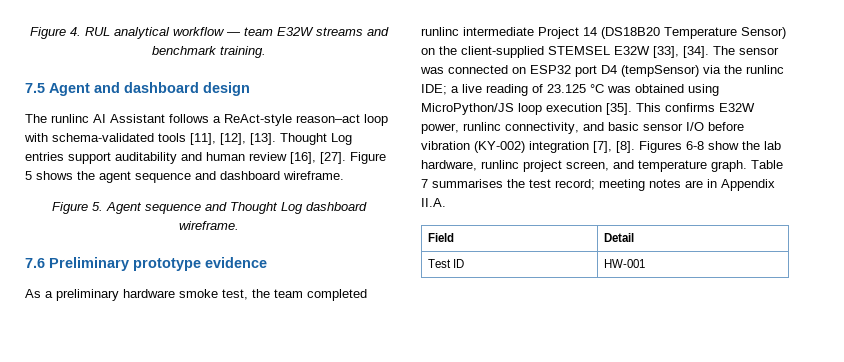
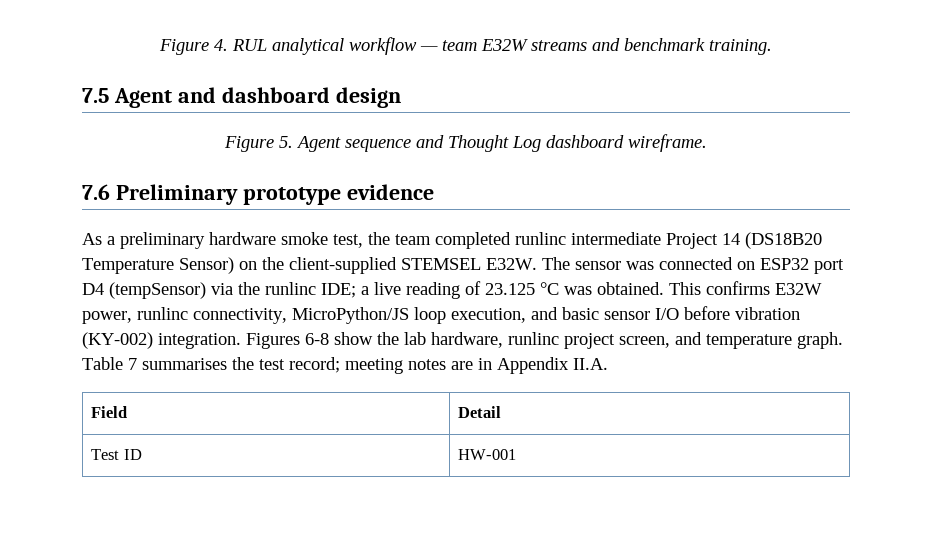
[25,114,388,126] [24,133,352,145] [25,152,386,164] [25,171,344,183] // The runlinc AI Assistant follows a ReAct-style reason–act loop with schema-validated tools [11], [12], [13]. Thought Log entries support auditability and human review [16], [27]. Figure 5 shows the agent sequence and dashboard wireframe. -> (401, 97) none
[614,46,709,58] E32W [33], [34]. -> [486,258,537,270] E32W.
[635,84,719,96] [421,103,632,115] obtained using MicroPython/JS loop execution [35]. -> [597,282,664,295] obtained.
(579, 128) none -> [292,307,526,324] MicroPython/JS loop execution,
[529,141,635,153] integration [7], [8]. -> [158,333,241,349] integration.

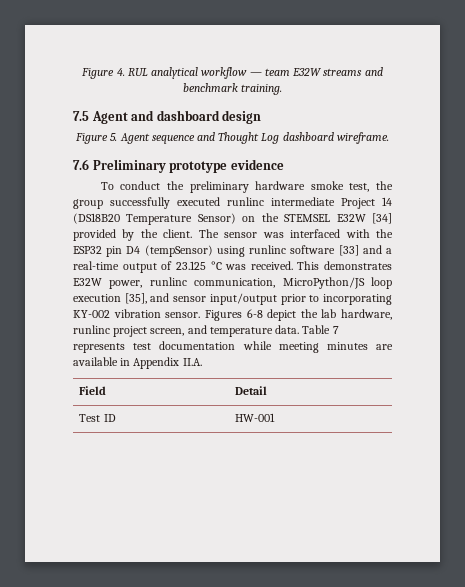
[82,233,115,245] As a -> [100,181,184,190] To conduct the
[395,232,511,249] team completed -> [73,197,220,209] group successfully executed
[289,257,844,274] [82,282,460,299] client-supplied STEMSEL E32W. The sensor was connected on ESP32 port D4 (tempSensor) via the runlinc IDE; a live reading -> [284,213,392,224] [73,229,393,241] [73,245,393,257] [73,261,157,273] STEMSEL E32W [34] provided by the client. The sensor was interfaced with the ESP32 pin D4 (tempSensor) using runlinc software [33] and a real-time output
[597,281,770,295] obtained. This confirms -> [250,261,392,270] received. This demonstrates
[193,308,287,324] connectivity, -> [194,278,276,288] communication,
[451,306,800,323] [82,332,241,349] execution, and basic sensor I/O before vibration (KY-002) integration. -> [73,293,392,305] [73,309,201,318] execution [35], and sensor input/output prior to incorporating KY-002 vibration sensor.
[334,332,373,345] show -> [267,309,297,321] depict
[797,332,843,349] graph. -> [275,325,300,334] data.
[142,357,473,374] summarises the test record; meeting notes are -> [73,341,393,353] [73,357,118,366] represents test documentation while meeting minutes are available

